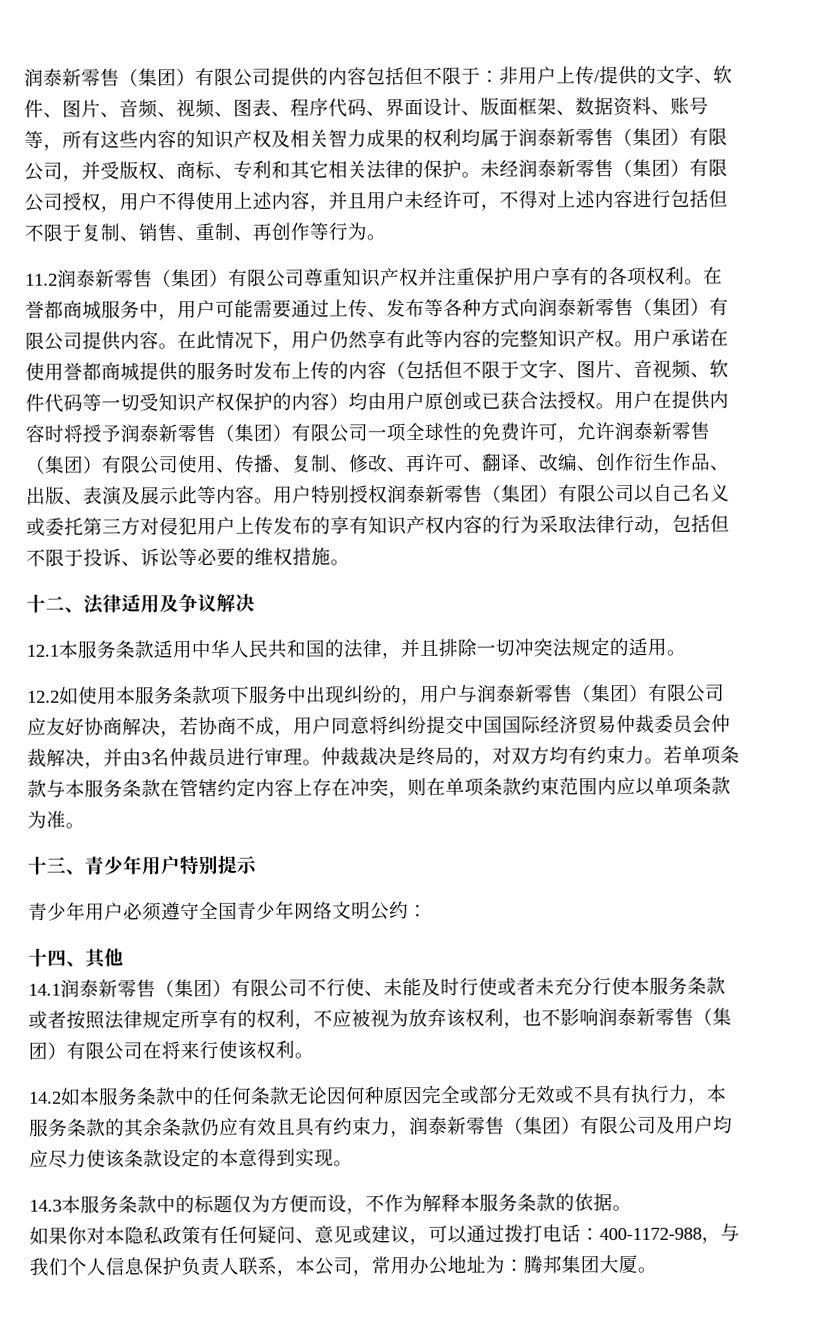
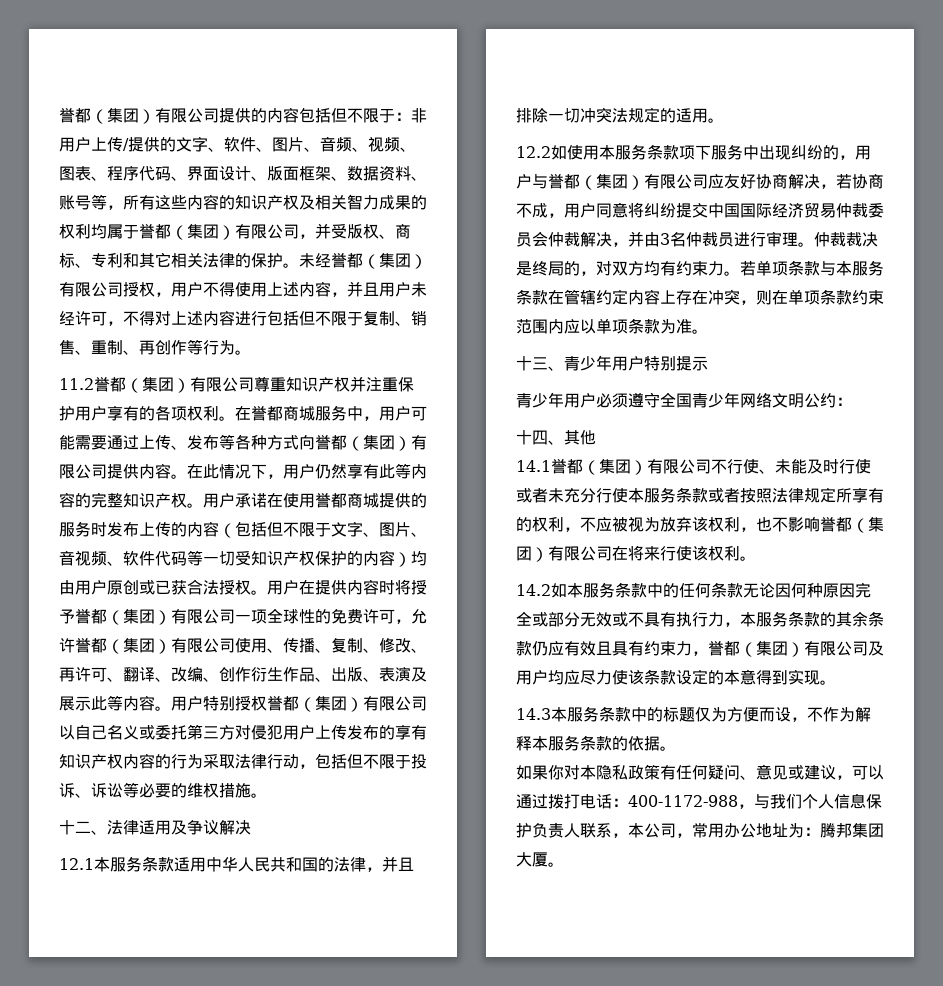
[24,68,120,87] 润泰新零售 -> [59,108,91,123] 誉都
[518,128,614,147] 润泰新零售 -> [139,224,171,239] 誉都
[518,159,614,178] 润泰新零售 -> [331,253,363,268] 誉都
[57,269,153,288] 润泰新零售 -> [94,377,126,392] 誉都
[538,297,634,317] 润泰新零售 -> [315,435,347,450] 誉都
[120,423,216,443] 润泰新零售 -> [75,609,107,624] 誉都
[614,421,710,441] 润泰新零售 -> [75,638,107,653] 誉都
[387,484,483,504] 润泰新零售 -> [267,696,299,711] 誉都
[477,684,573,703] 润泰新零售 -> [548,174,580,189] 誉都
[60,979,156,998] 润泰新零售 -> [551,459,583,474] 誉都
[598,1007,694,1027] 润泰新零售 -> [820,517,852,532] 誉都
[409,1116,505,1136] 润泰新零售 -> [708,641,740,656] 誉都

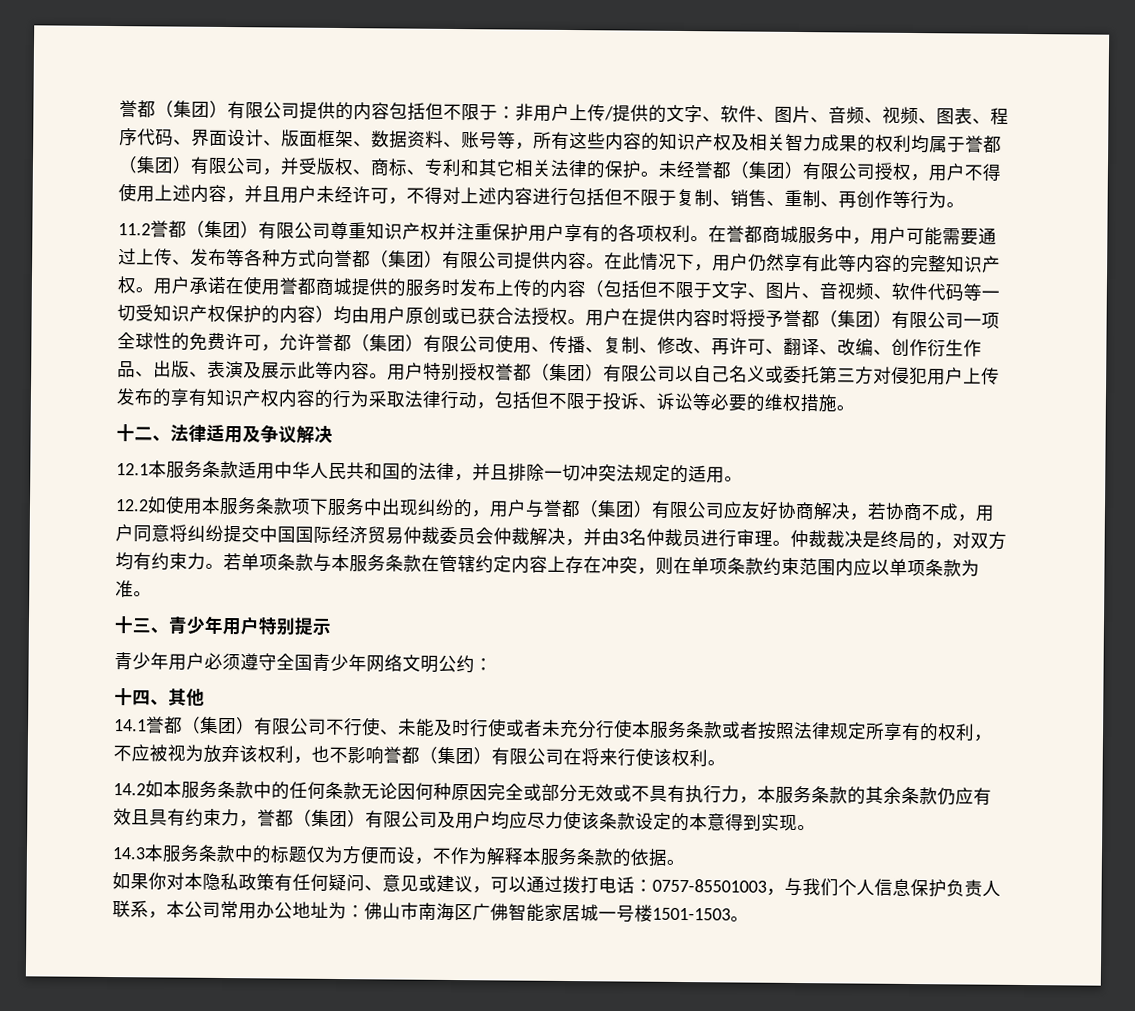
[628,795,738,807] 400-1172-988 -> [652,878,767,893] 0757-85501003
[676,833,692,838] ， -> (221, 909) none
[820,823,884,838] [516,852,548,867] 腾邦集团大厦 -> [364,902,731,923] 佛山市南海区广佛智能家居城一号楼1501-1503

